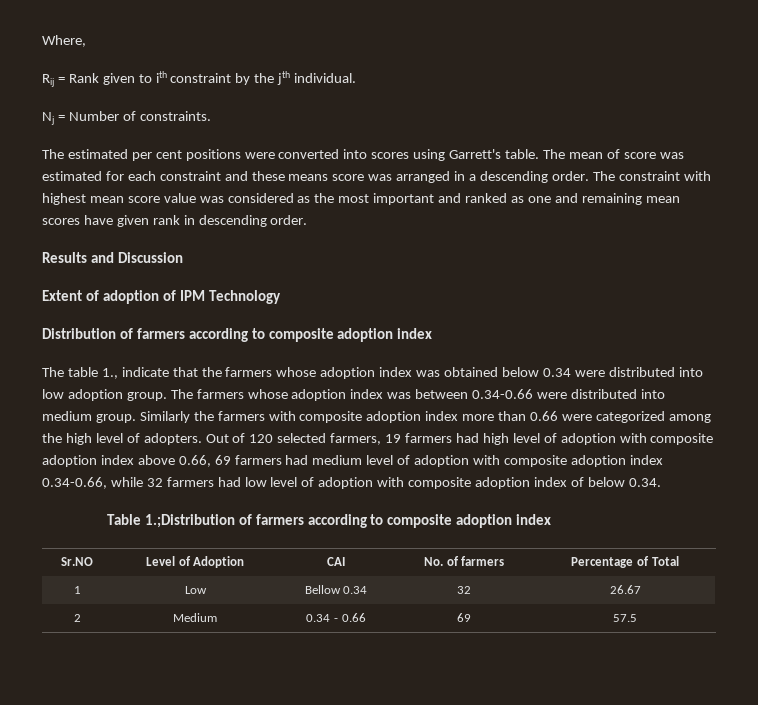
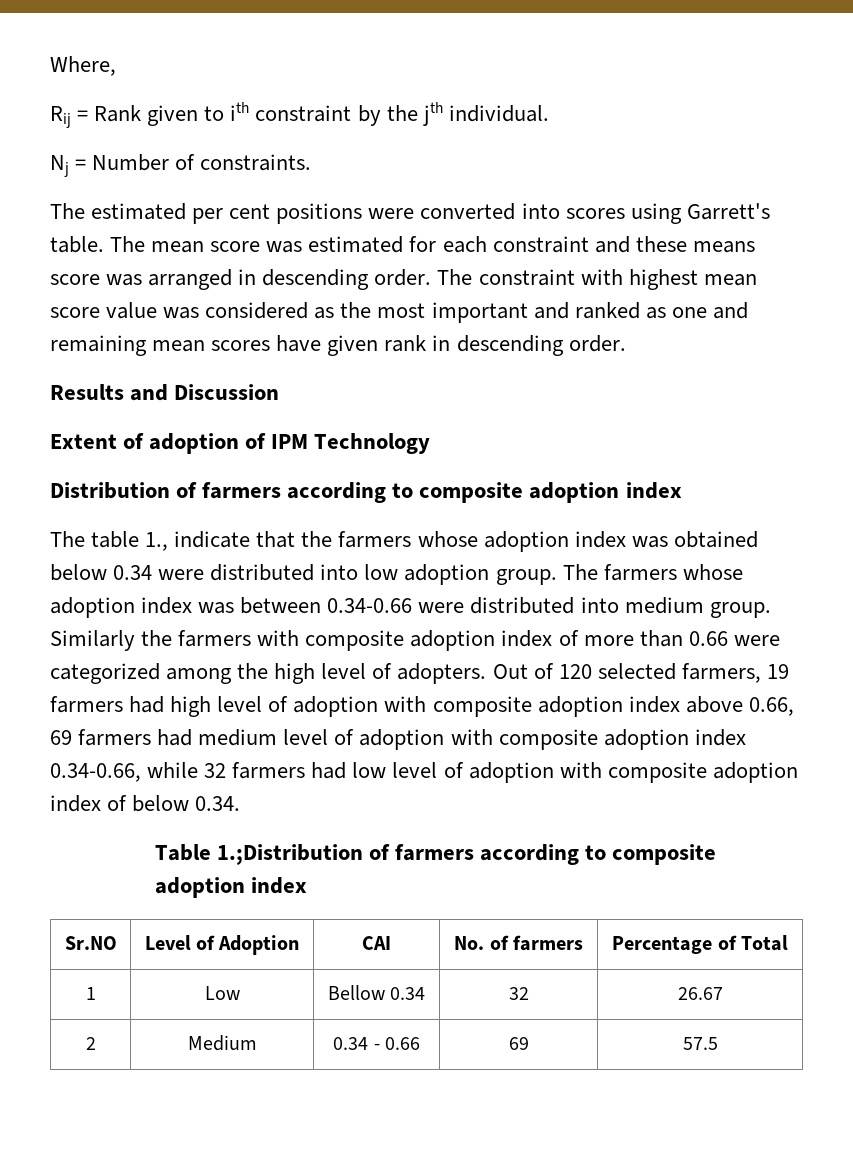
[606,149,620,159] of -> (205, 247) none
[469,174,477,181] a -> (257, 277) none
(459, 416) none -> [558,630,579,646] of

